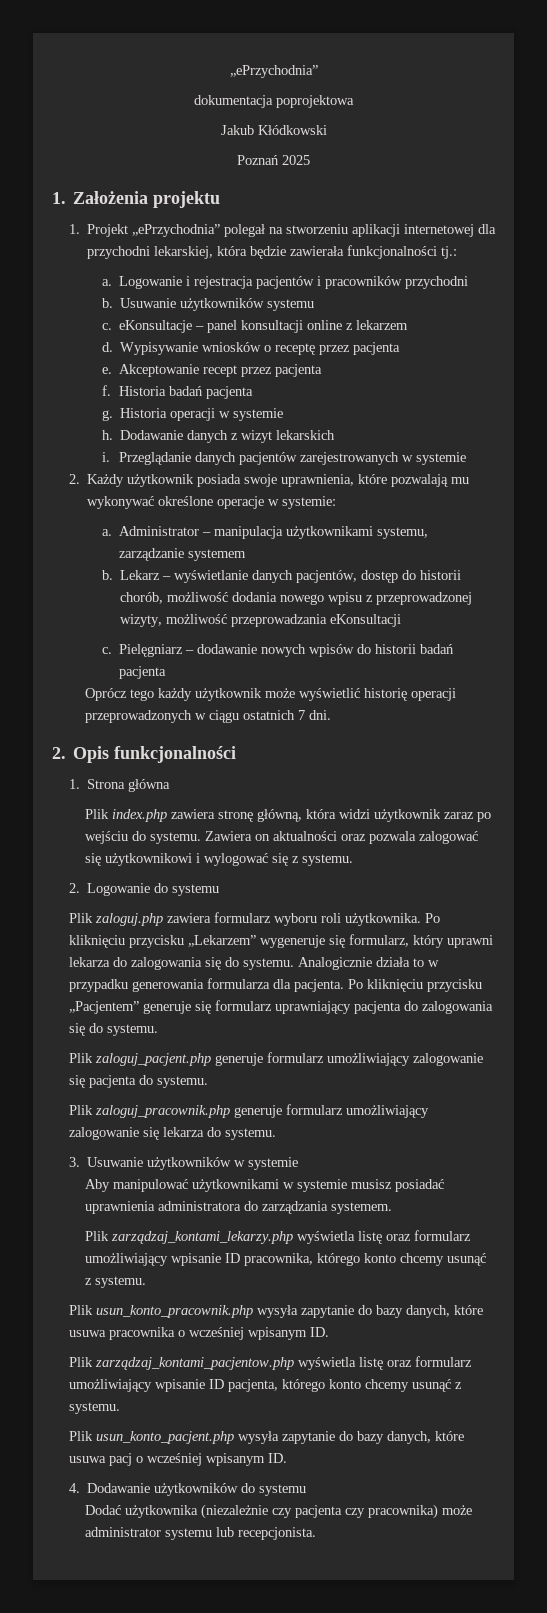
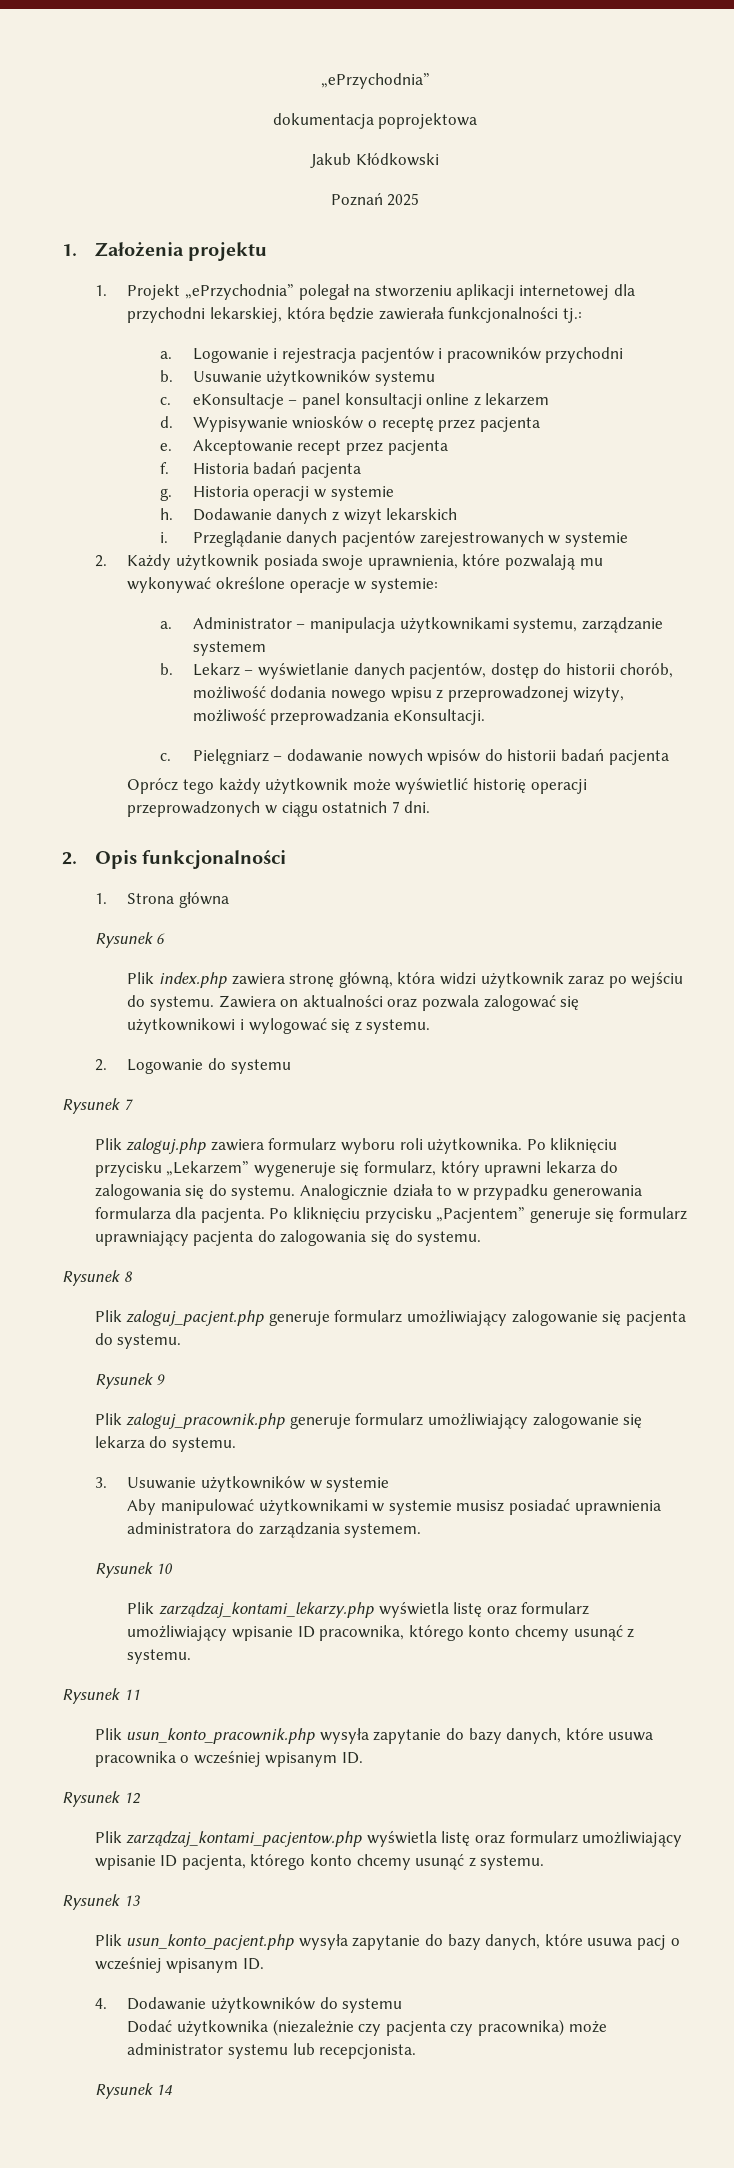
[330,614,402,627] eKonsultacji -> [394,709,486,725] eKonsultacji.
(170, 785) none -> [94,932,166,948] // Rysunek 6
(219, 890) none -> [62,1098,133,1114] // Rysunek 7
(158, 1030) none -> [62,1270,132,1286] // Rysunek 8
(208, 1082) none -> [94,1373,166,1389] // Rysunek 9
(393, 1208) none -> [94,1562,174,1578] // Rysunek 10
(147, 1282) none -> [62,1688,140,1704] // Rysunek 11
(329, 1332) none -> [62,1791,140,1807] // Rysunek 12
(120, 1408) none -> [62,1894,140,1910] // Rysunek 13
(317, 1533) none -> [94,2083,173,2099] // Rysunek 14

